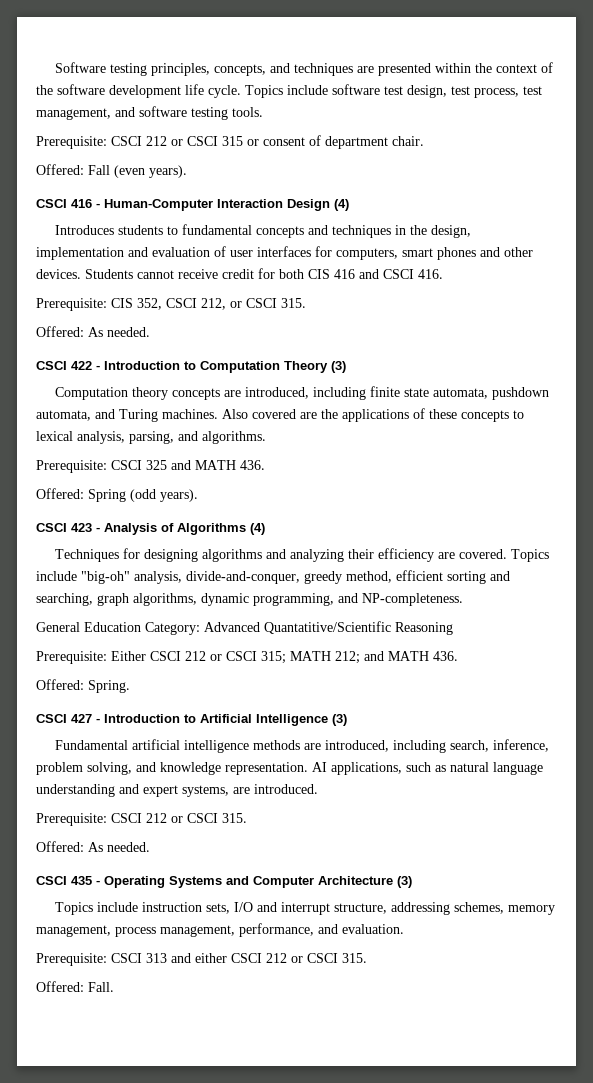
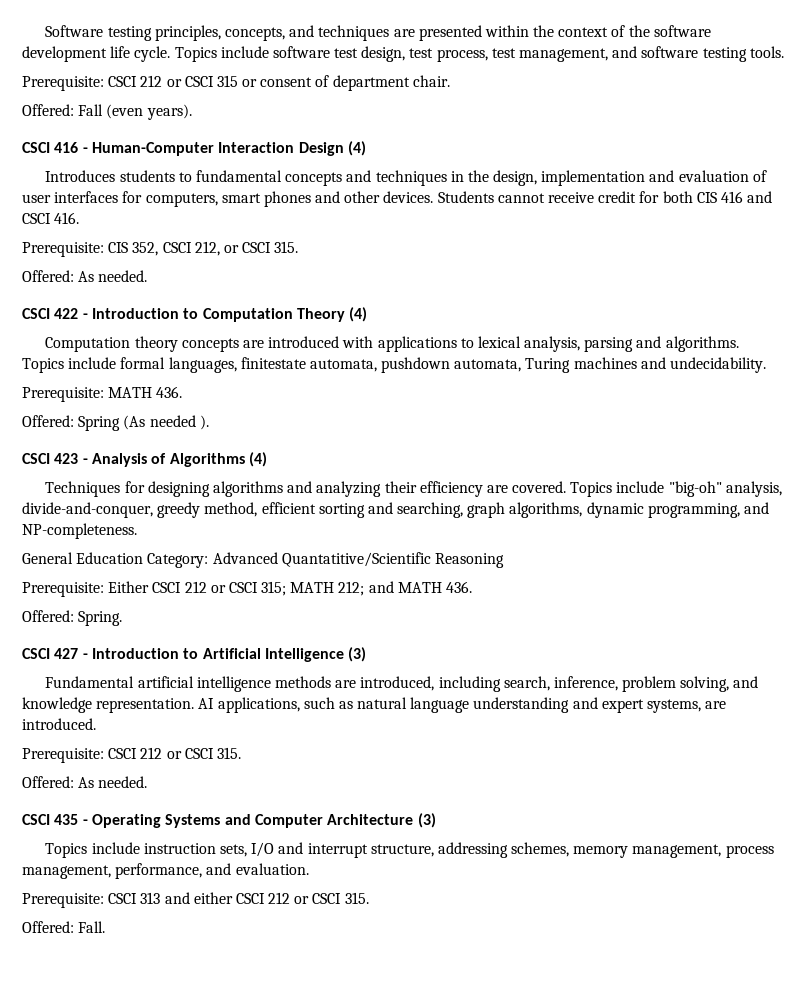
[331,361,346,373] (3) -> [349,307,368,322] (4)
[245,386,550,400] [36,408,524,422] [36,431,266,444] [36,460,191,473] introduced, including finite state automata, pushdown automata, and Turing machines. Also covered are the applications of these concepts to lexical analysis, parsing, and algorithms. // Prerequisite: CSCI 325 and -> [268,336,739,352] [22,357,767,373] [22,387,104,402] introduced with applications to lexical analysis, parsing and algorithms. Topics include formal languages, finitestate automata, pushdown automata, Turing machines and undecidability. // Prerequisite:
[130,489,198,502] (odd years). -> [123,415,209,430] (As needed ).

